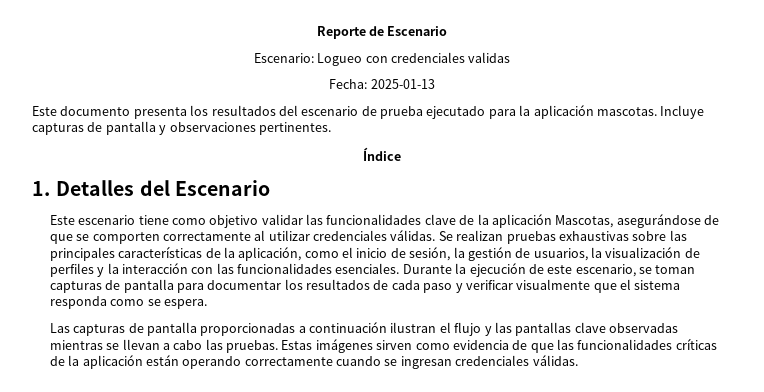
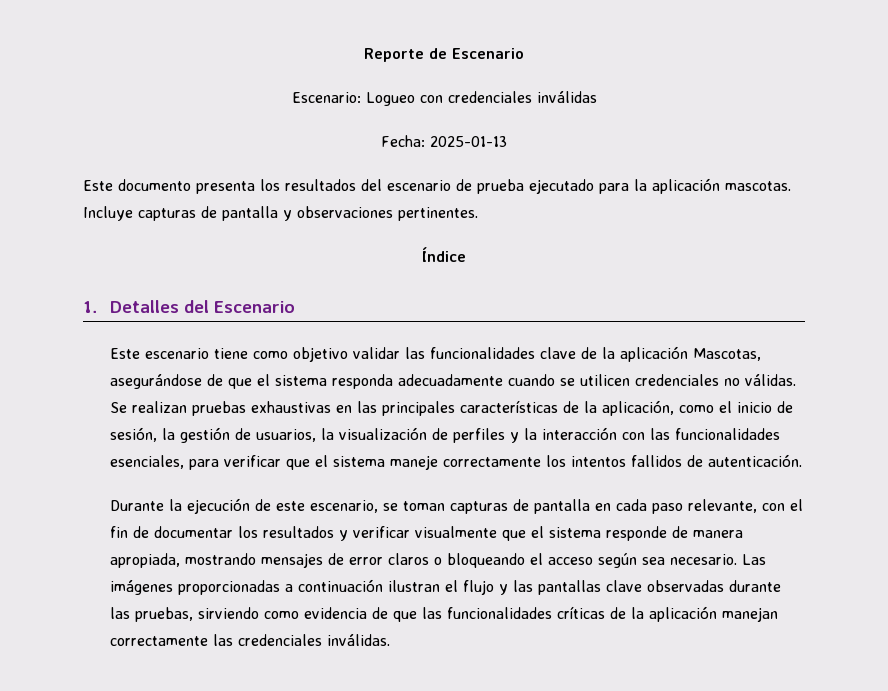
[468,52,511,63] validas -> [536,91,597,103] inválidas
[76,230,387,244] se comporten correctamente al utilizar credenciales -> [257,374,741,389] el sistema responda adecuadamente cuando se utilicen credenciales no
[632,231,667,241] sobre -> [336,405,353,413] en
[335,263,400,274] esenciales. -> [110,454,803,470] esenciales, para verificar que el sistema maneje correctamente los intentos fallidos de autenticación. //
[176,279,453,293] para documentar los resultados de cada paso -> [595,499,804,514] [110,526,335,538] en cada paso relevante, con el fin de documentar los resultados
[49,296,207,309] [49,322,197,336] responda como se espera. // Las capturas de pantalla -> [606,526,744,541] [110,553,767,568] [110,580,174,595] responde de manera apropiada, mostrando mensajes de error claros o bloqueando el acceso según sea necesario. Las imágenes
[49,339,413,353] mientras se llevan a cabo las pruebas. Estas imágenes sirven -> [729,580,782,592] [110,607,260,622] durante las pruebas, sirviendo
[145,355,578,369] están operando correctamente cuando se ingresan credenciales válidas. -> [722,607,779,622] [110,634,391,646] manejan correctamente las credenciales inválidas.

